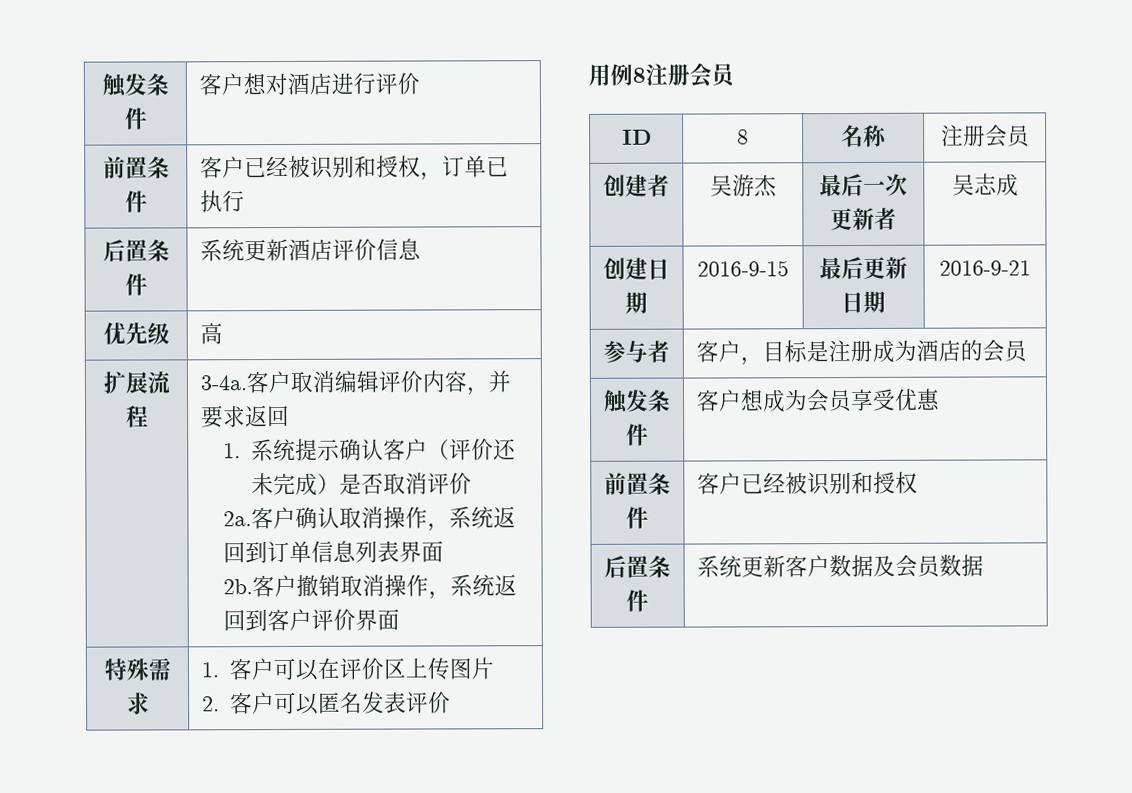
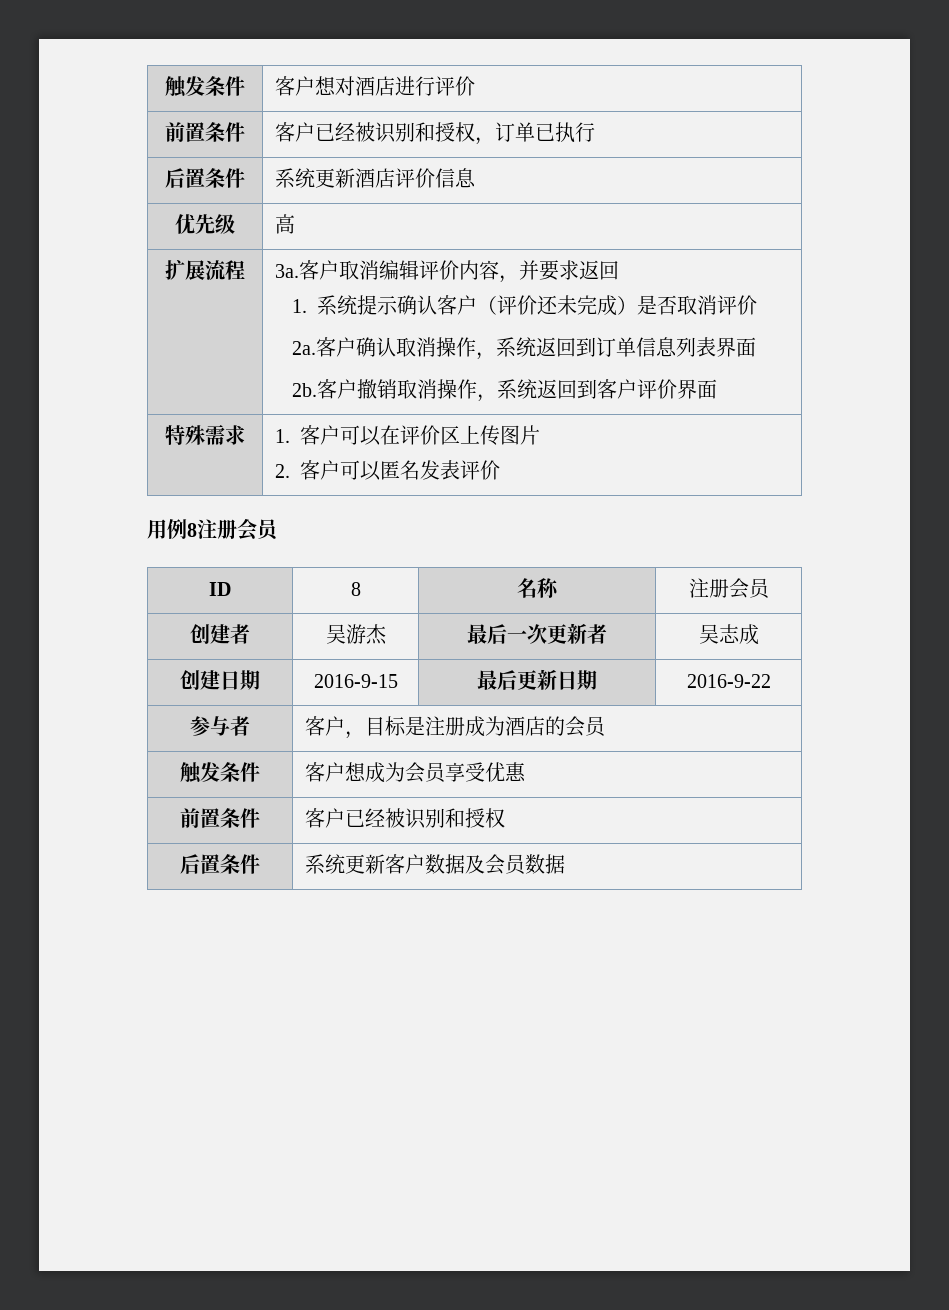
[199,375,247,391] 3-4a. -> [274,264,299,278] 3a.
[939,260,1031,276] 2016-9-21 -> [686,674,771,688] 2016-9-22

